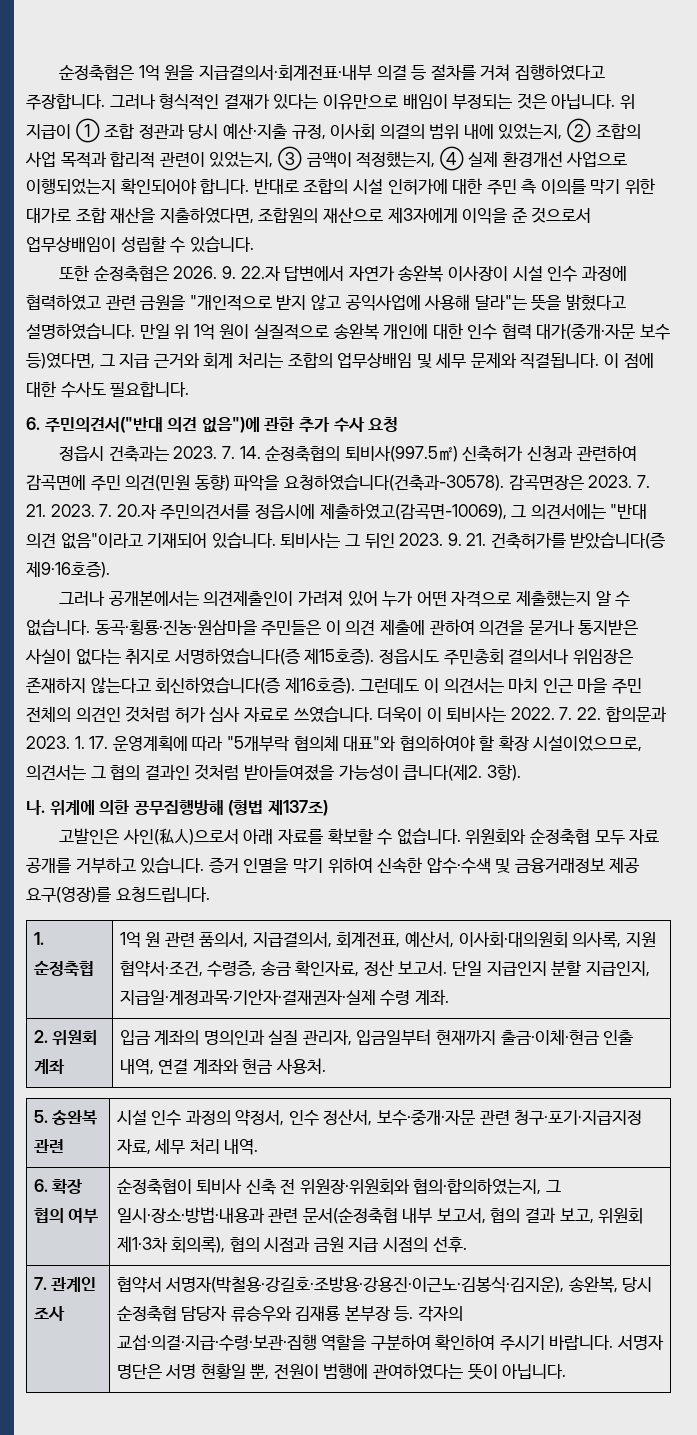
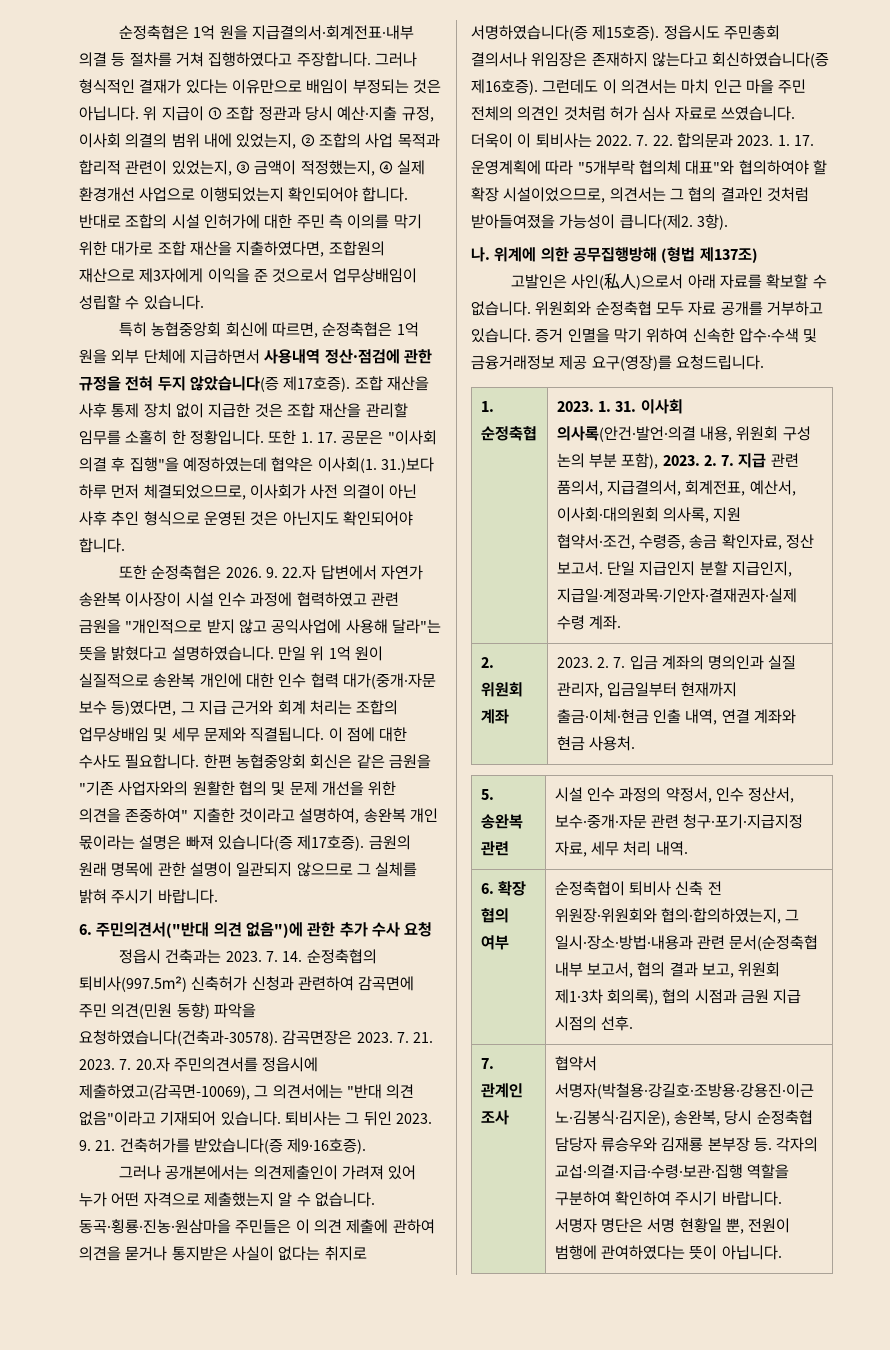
(254, 244) none -> [118,322,419,338] [79,349,432,364] [79,376,429,392] [79,403,408,418] [79,430,437,445] [79,457,434,473] [79,484,417,500] [79,511,413,526] [79,538,125,553] // 특히 농협중앙회 회신에 따르면, 순정축협은 1억 원을 외부 단체에 지급하면서 사용내역 정산·점검에 관한 규정을 전혀 두지 않았습니다(증 제17호증). 조합 재산을 사후 통제 장치 없이 지급한 것은 조합 재산을 관리할 임무를 소홀히 한 정황입니다. 또한 1. 17. 공문은 "이사회 의결 후 집행"을 예정하였는데 협약은 이사회(1. 31.)보다 하루 먼저 체결되었으므로, 이사회가 사전 의결이 아닌 사후 추인 형식으로 운영된 것은 아닌지도 확인되어야 합니다.
(190, 389) none -> [203,754,431,769] [79,781,397,796] [79,808,438,824] [79,835,411,851] [79,862,418,877] [79,889,218,904] 한편 농협중앙회 회신은 같은 금원을 "기존 사업자와의 원활한 협의 및 문제 개선을 위한 의견을 존중하여" 지출한 것이라고 설명하여, 송완복 개인 몫이라는 설명은 빠져 있습니다(증 제17호증). 금원의 원래 명목에 관한 설명이 일관되지 않으므로 그 실체를 밝혀 주시기 바랍니다.
[119,932,161,948] 1억 원 -> [556,399,683,414] [556,426,811,442] [556,453,767,469] 2023. 1. 31. 이사회 의사록(안건·발언·의결 내용, 위원회 구성 논의 부분 포함), 2023. 2. 7. 지급
(65, 1066) none -> [556,657,626,668] 2023. 2. 7.

